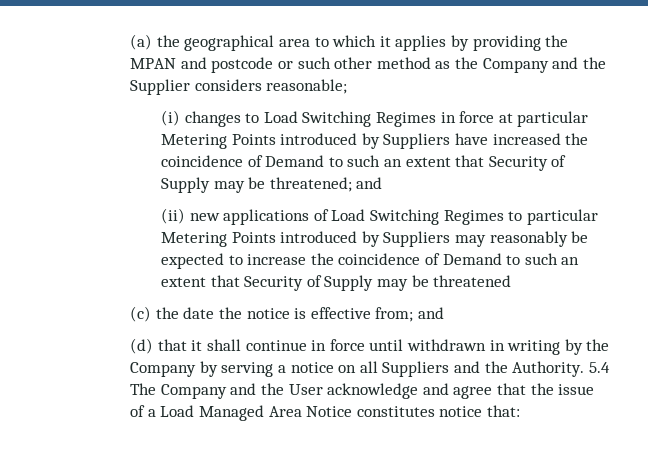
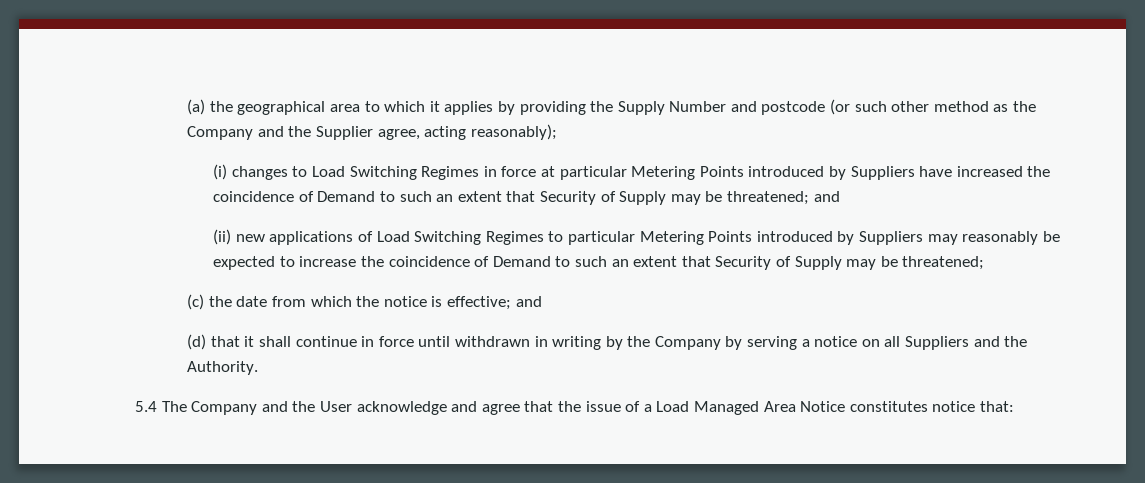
[130,58,177,69] MPAN -> [617,101,727,115] Supply Number
[278,61,294,69] or -> [830,99,851,115] (or
[194,79,348,94] considers reasonable; -> [377,124,557,140] agree, acting reasonably);
[433,275,512,287] threatened -> [902,256,985,270] threatened;
(215, 313) none -> [271,296,352,307] from which
[310,307,414,322] effective from; -> [446,296,511,310] effective;
(585, 369) none -> (259, 368) //

